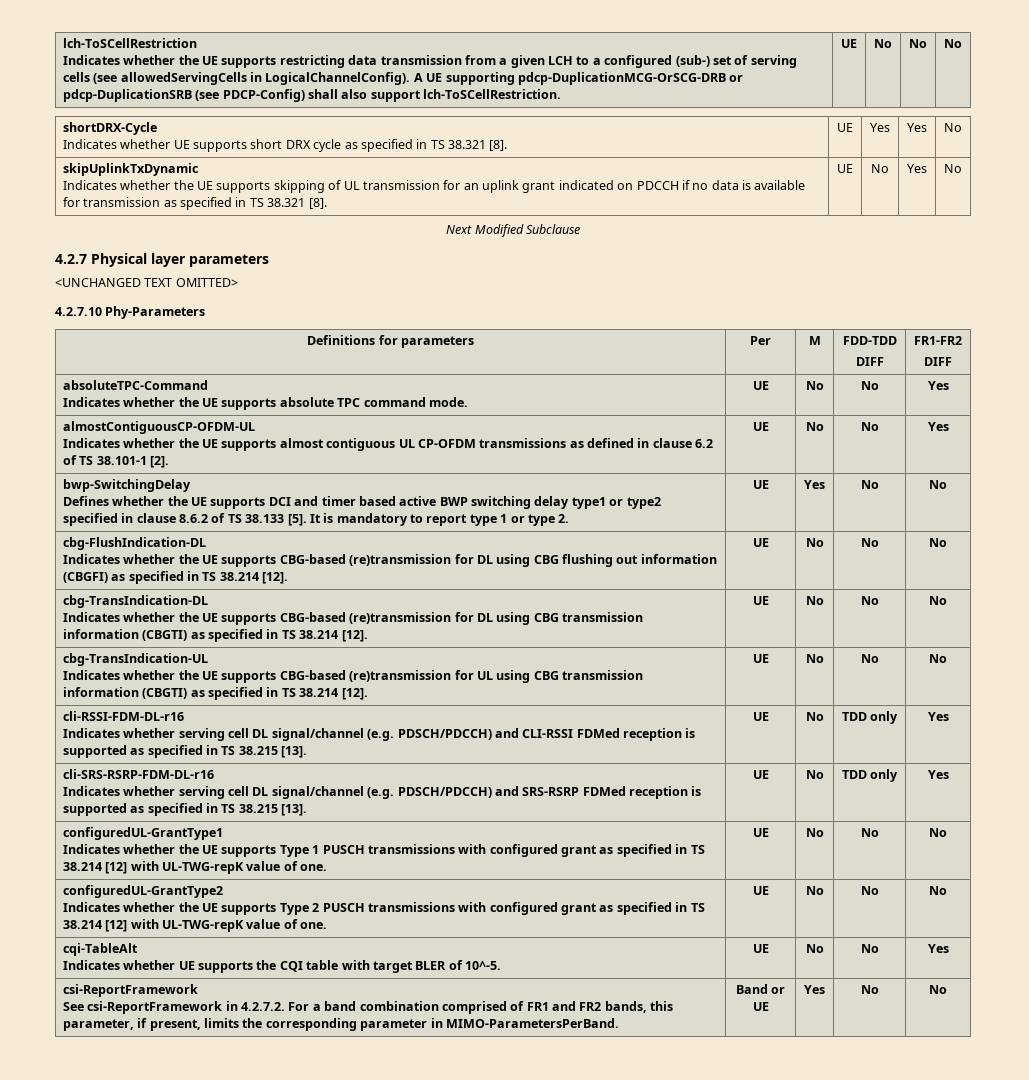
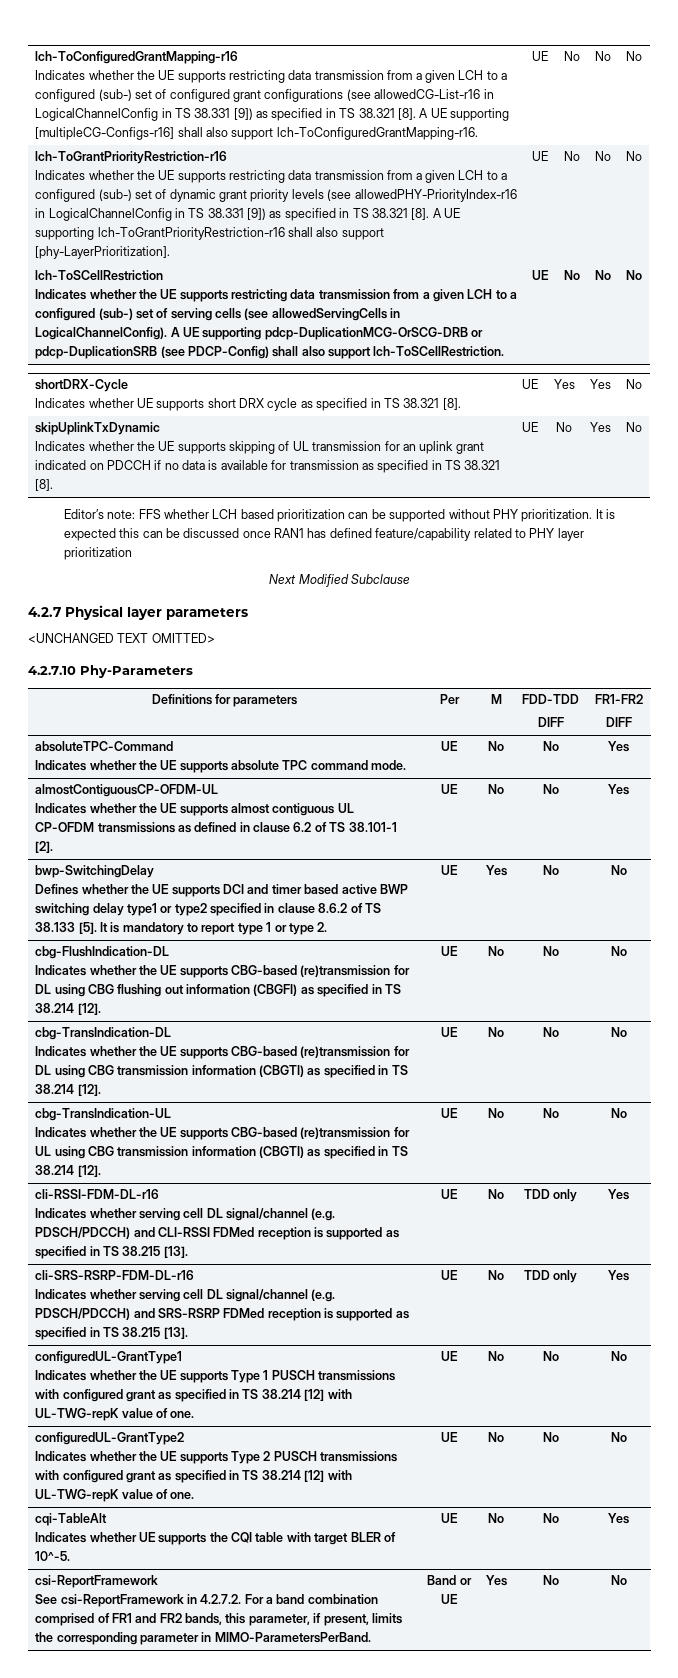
(62, 43) none -> [35,51,239,64] [35,70,508,83] [35,89,494,102] [35,108,510,121] [35,127,478,140] [532,51,548,61] [563,51,580,61] [595,51,611,61] [626,51,642,61] [35,151,228,164] [35,170,508,183] [35,189,517,202] [35,208,461,221] [35,227,384,240] [35,246,171,259] [532,151,548,161] [563,151,580,161] [595,151,611,161] [626,151,642,161] lch-ToConfiguredGrantMapping-r16 // Indicates whether the UE supports restricting data transmission from a given LCH to a configured (sub-) set of configured grant configurations (see allowedCG-List-r16 in LogicalChannelConfig in TS 38.331 [9]) as specified in TS 38.321 [8]. A UE supporting [multipleCG-Configs-r16] shall also support lch-ToConfiguredGrantMapping-r16. | UE | No | No | No // lch-ToGrantPriorityRestriction-r16 // Indicates whether the UE supports restricting data transmission from a given LCH to a configured (sub-) set of dynamic grant priority levels (see allowedPHY-PriorityIndex-r16 in LogicalChannelConfig in TS 38.331 [9]) as specified in TS 38.321 [8]. A UE supporting lch-ToGrantPriorityRestriction-r16 shall also support [phy-LayerPrioritization]. | UE | No | No | No //
(962, 168) none -> [63,509,616,522] [63,528,584,541] [63,547,132,560] // Editor’s note: FFS whether LCH based prioritization can be supported without PHY prioritization. It is expected this can be discussed once RAN1 has defined feature/capability related to PHY layer prioritization

